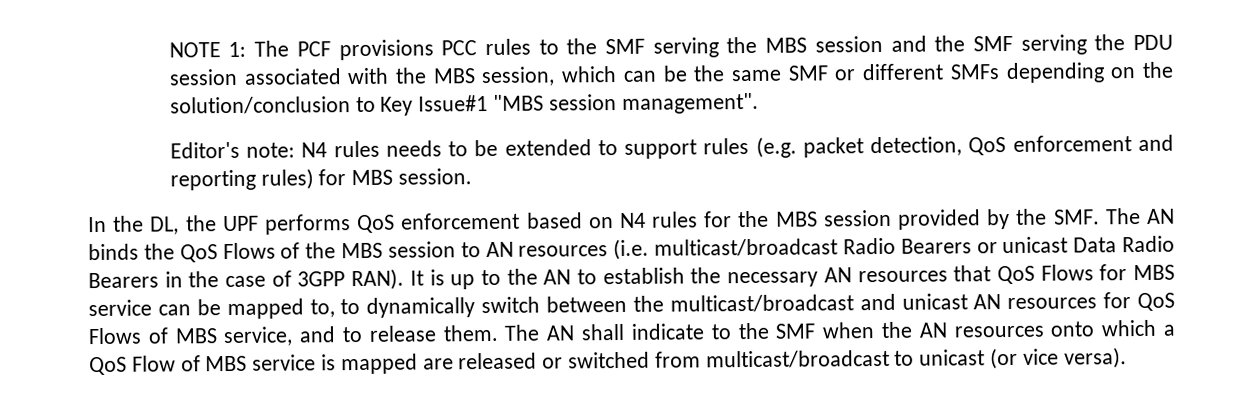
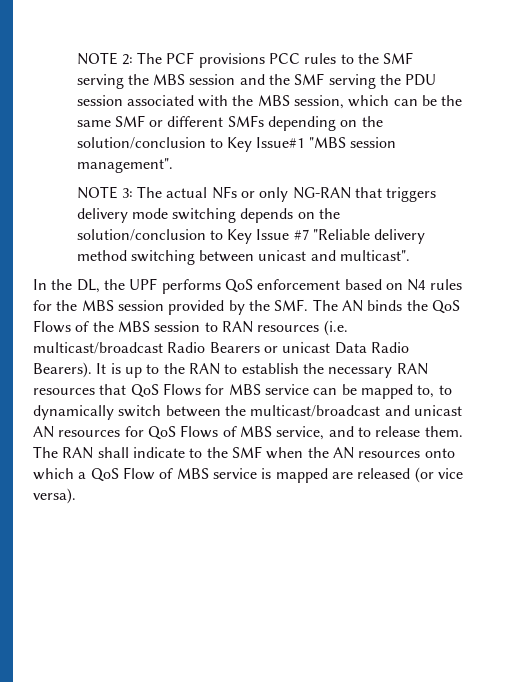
[168,41,247,58] NOTE 1: -> [76,52,133,65] NOTE 2:
[169,134,1174,159] [169,168,473,191] Editor's note: N4 rules needs to be extended to support rules (e.g. packet detection, QoS enforcement and reporting rules) for MBS session. -> [76,186,437,202] [76,208,341,223] [76,229,426,244] [76,250,411,265] NOTE 3: The actual NFs or only NG-RAN that triggers delivery mode switching depends on the solution/conclusion to Key Issue #7 "Reliable delivery method switching between unicast and multicast".
[485,241,514,258] AN -> [221,321,253,333] RAN
[88,268,405,291] Bearers in the case of 3GPP RAN). -> [33,362,92,378] Bearers).
[543,269,572,285] AN -> [188,363,220,375] RAN
[823,267,852,283] AN -> [396,363,428,375] RAN
[546,325,576,341] AN -> [62,447,94,459] RAN
[542,349,986,369] or switched from multicast/broadcast to unicast -> (411, 473) none

